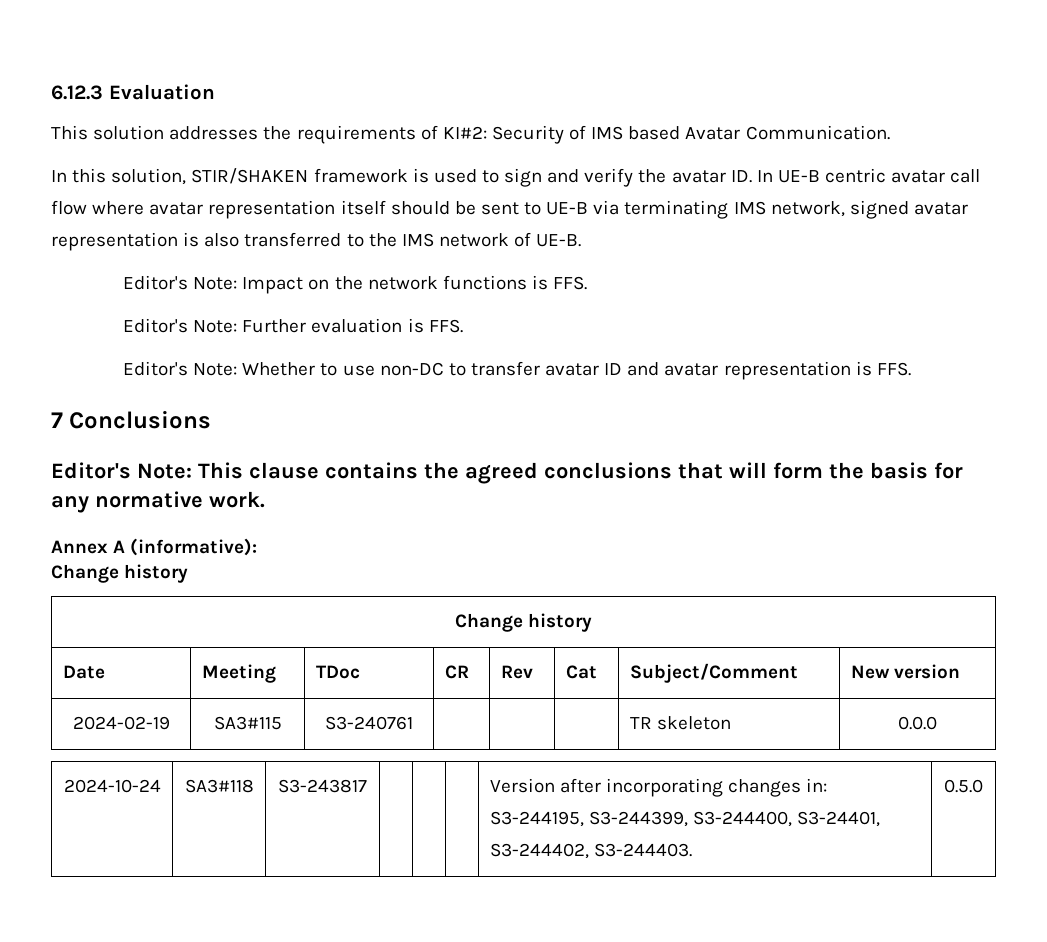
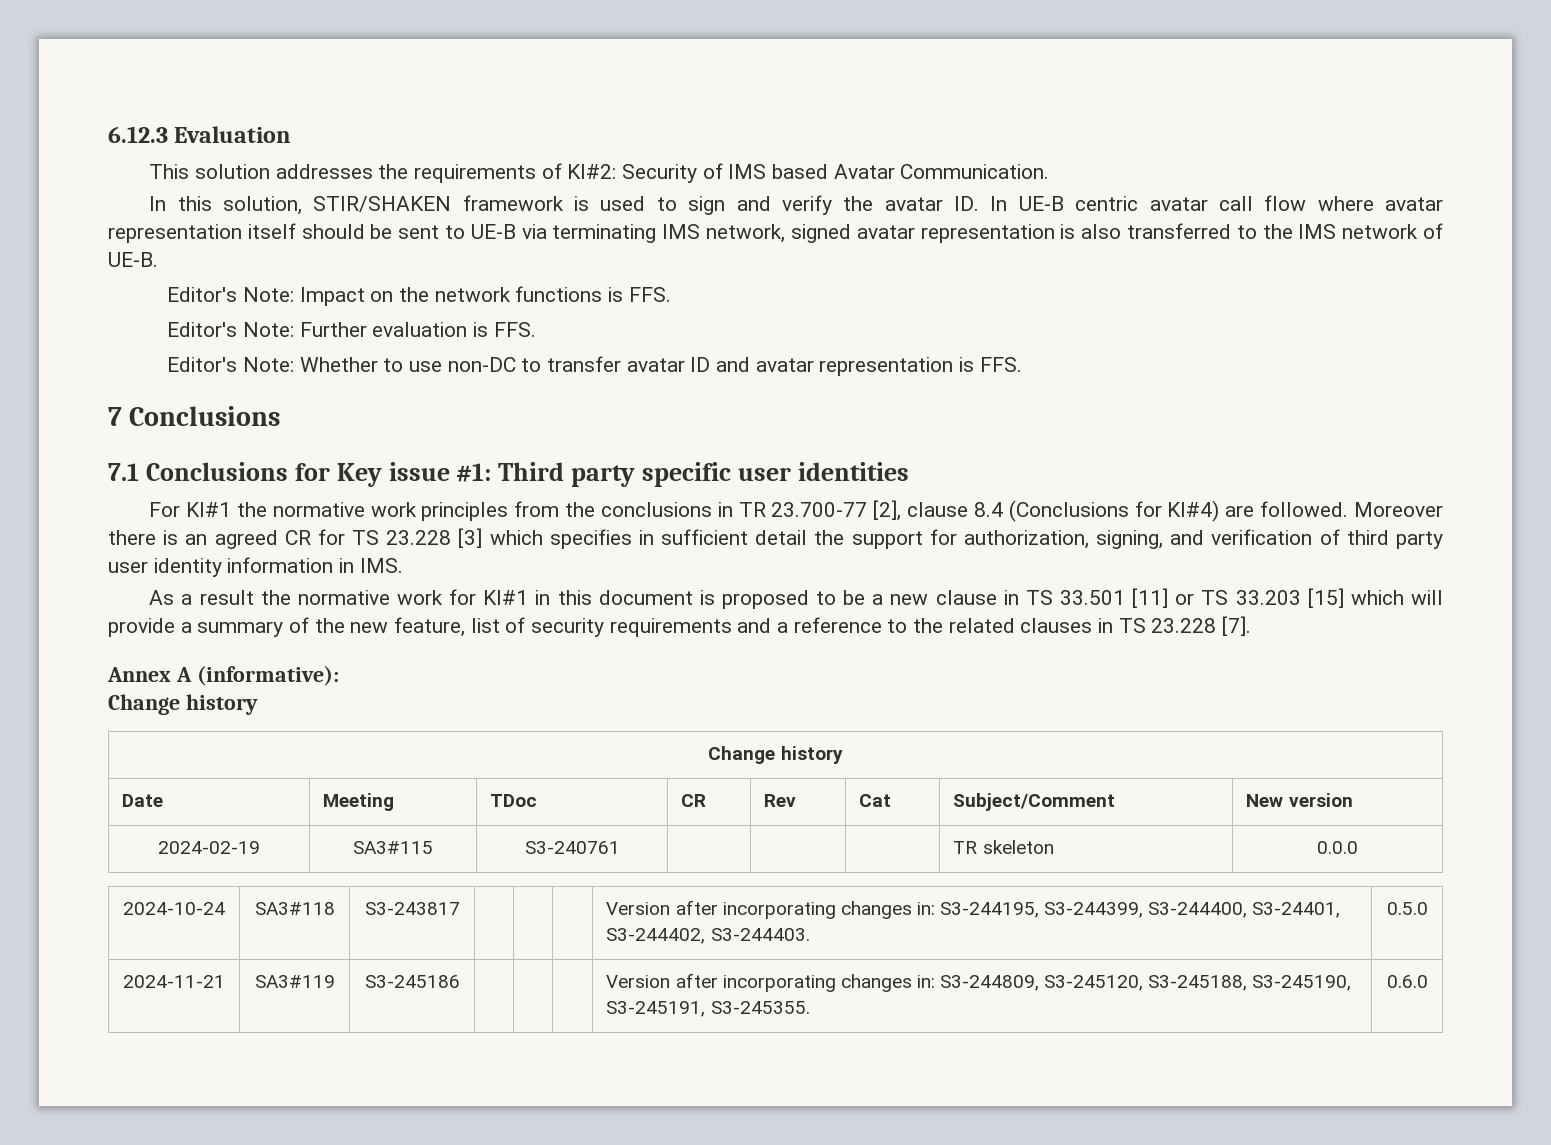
[51,462,963,484] [51,491,265,513] Editor's Note: This clause contains the agreed conclusions that will form the basis for any normative work. -> [108,462,909,487] [149,500,1443,522] [108,528,1443,549] [108,557,403,577] [149,588,1443,609] [108,616,1252,637] 7.1 Conclusions for Key issue #1: Third party specific user identities // For KI#1 the normative work principles from the conclusions in TR 23.700-77 [2], clause 8.4 (Conclusions for KI#4) are followed. Moreover there is an agreed CR for TS 23.228 [3] which specifies in sufficient detail the support for authorization, signing, and verification of third party user identity information in IMS. // As a result the normative work for KI#1 in this document is proposed to be a new clause in TS 33.501 [11] or TS 33.203 [15] which will provide a summary of the new feature, list of security requirements and a reference to the related clauses in TS 23.228 [7].
(983, 786) none -> [123,975,225,988] [254,975,335,988] [364,975,460,988] [606,973,1352,992] [606,1001,810,1017] [1386,975,1428,988] // 2024-11-21 | SA3#119 | S3-245186 | | | | Version after incorporating changes in: S3-244809, S3-245120, S3-245188, S3-245190, S3-245191, S3-245355. | 0.6.0

